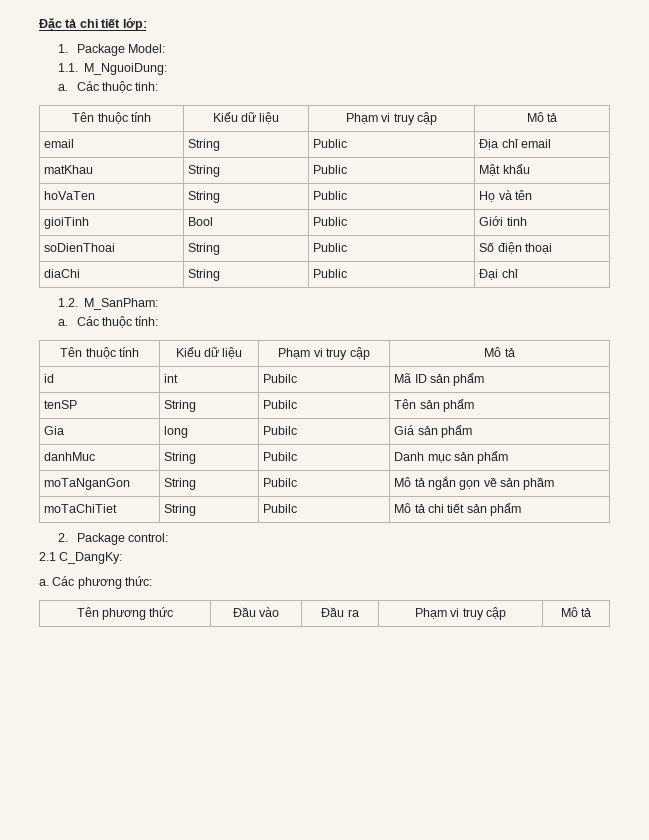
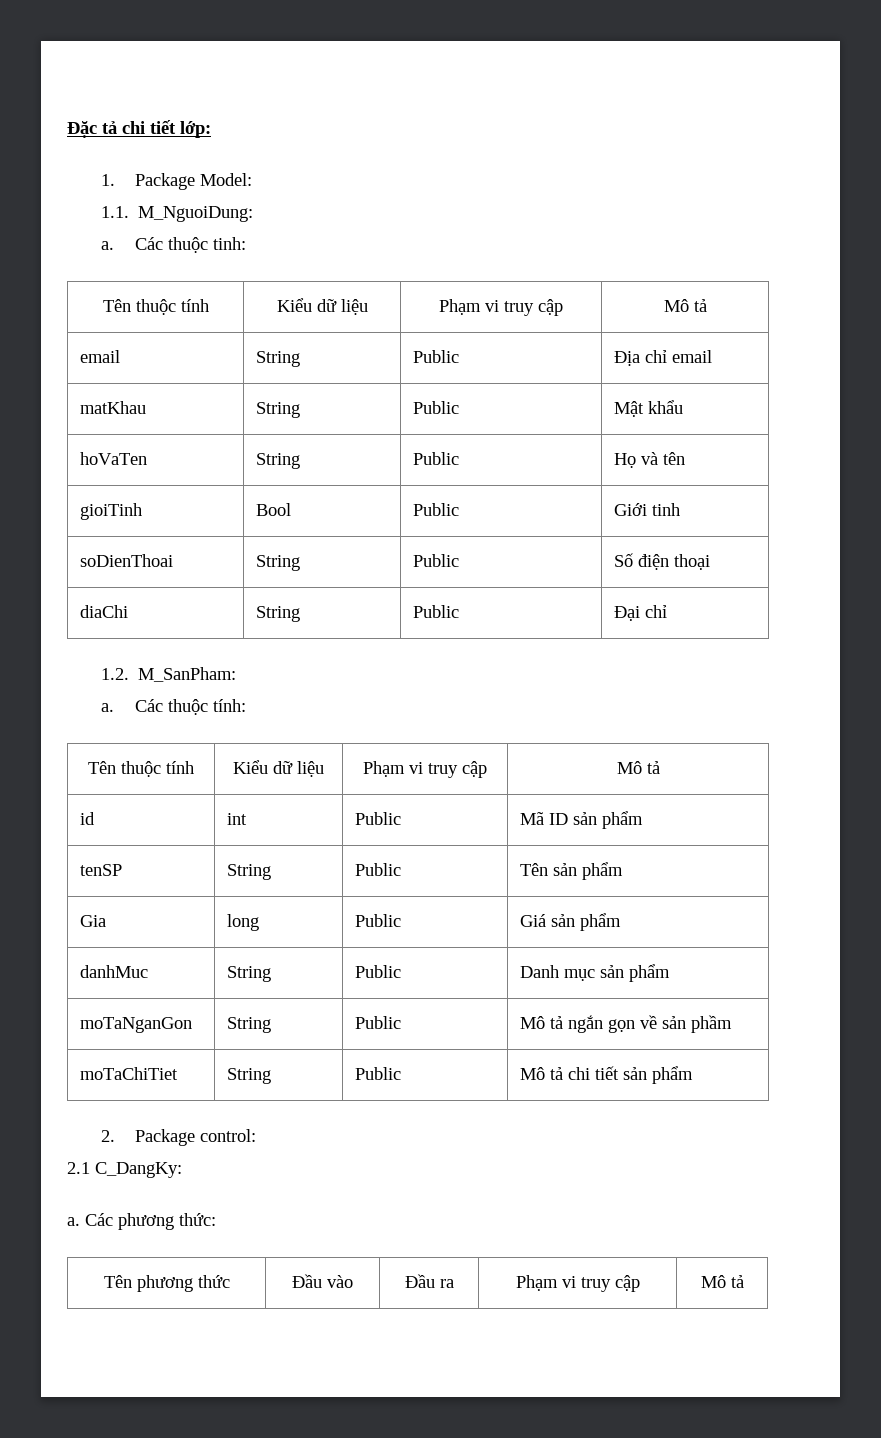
[263,374,298,383] Pubilc -> [355,812,402,825] Public
[263,400,298,409] Pubilc -> [355,863,402,876] Public
[263,426,298,435] Pubilc -> [355,914,402,927] Public
[263,452,298,461] Pubilc -> [355,965,402,978] Public
[263,478,298,487] Pubilc -> [355,1016,402,1029] Public
[263,504,298,513] Pubilc -> [355,1067,402,1080] Public

